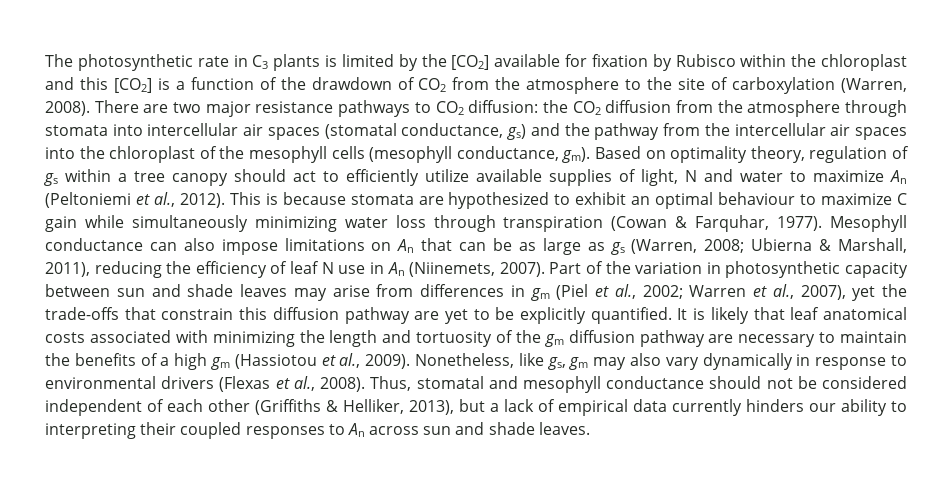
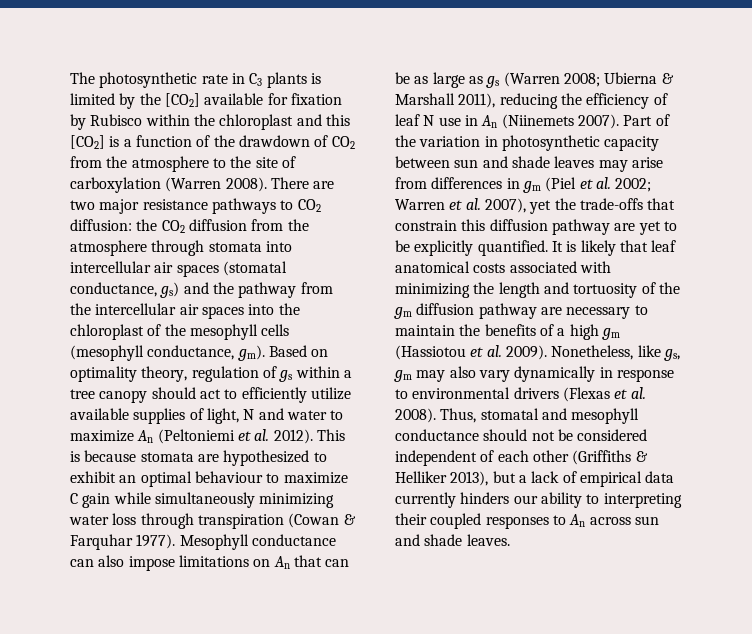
[841,78,907,93] (Warren, -> [165,177,222,192] (Warren
[153,192,175,207] al., -> [254,429,270,441] al.
[695,215,770,232] Farquhar, -> [70,534,133,550] Farquhar
[631,239,698,254] (Warren, -> [503,72,560,87] (Warren
[838,238,908,253] Marshall, -> [395,93,455,105] Marshall
[409,262,496,277] (Niinemets, -> [501,114,574,129] (Niinemets
[614,284,636,299] al., -> [595,177,611,189] al.
[772,284,794,299] al., -> [465,198,481,210] al.
[339,353,361,368] al., -> [486,345,502,357] al.
[293,376,315,391] al., -> [630,387,646,399] al.
[343,399,404,414] Helliker, -> [395,471,447,483] Helliker

